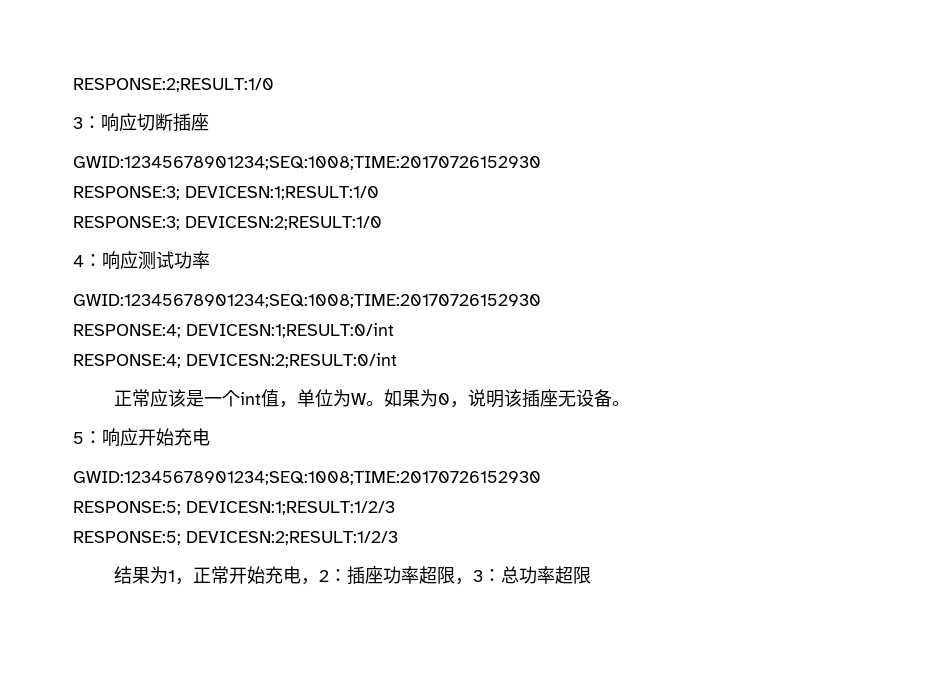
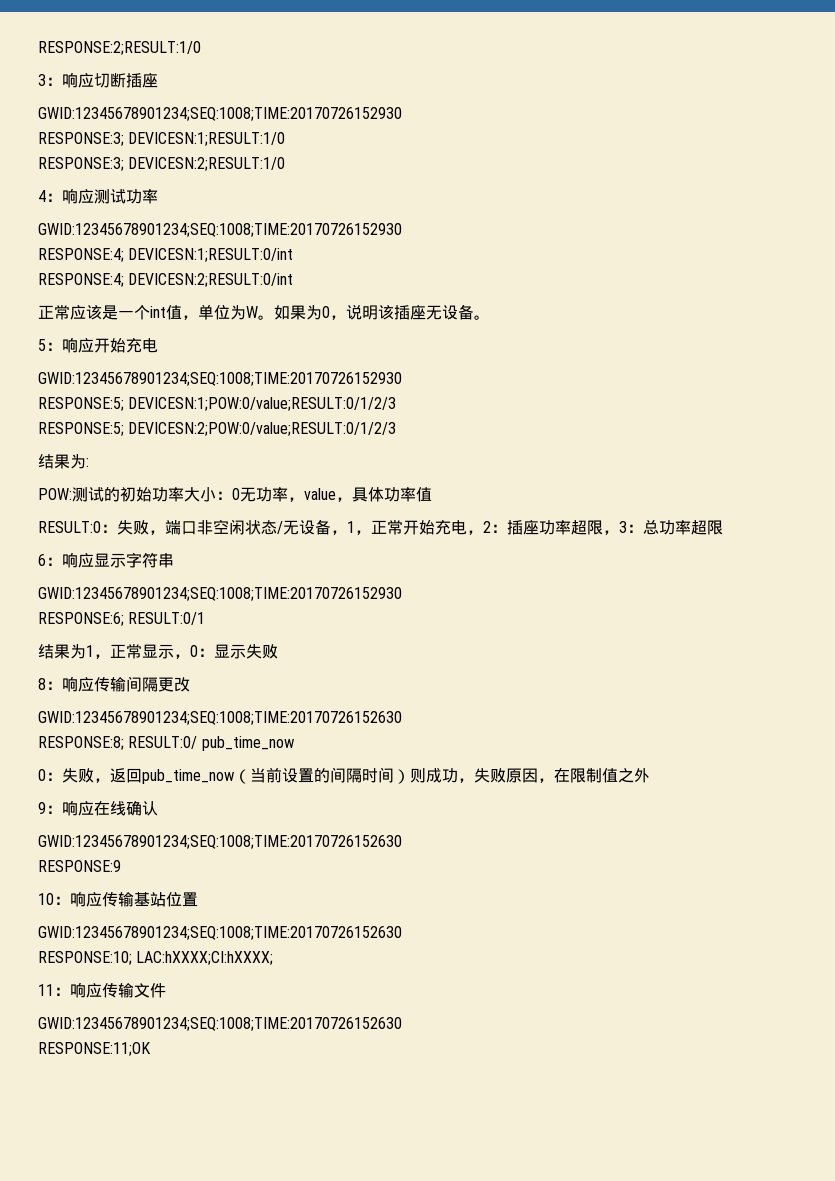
[186,501,395,515] [73,531,398,545] [114,566,169,584] DEVICESN:1;RESULT:1/2/3 // RESPONSE:5; DEVICESN:2;RESULT:1/2/3 // 结果为 -> [128,397,397,411] [38,422,397,436] [38,454,89,469] [38,487,432,502] [38,519,347,535] DEVICESN:1;POW:0/value;RESULT:0/1/2/3 // RESPONSE:5; DEVICESN:2;POW:0/value;RESULT:0/1/2/3 // 结果为: // POW:测试的初始功率大小：0无功率，value，具体功率值 // RESULT:0：失败，端口非空闲状态/无设备，
(592, 575) none -> [38,552,174,568] [38,587,402,601] [38,612,206,626] [38,644,278,659] [38,676,190,692] [38,711,402,725] [38,736,294,751] [38,767,650,784] [38,800,158,816] [38,835,402,849] [38,860,121,872] [38,891,198,907] [38,926,402,940] [38,951,274,965] [38,982,166,998] [38,1017,402,1031] [38,1042,151,1056] // 6：响应显示字符串 // GWID:12345678901234;SEQ:1008;TIME:20170726152930 // RESPONSE:6; RESULT:0/1 // 结果为1，正常显示，0：显示失败 // 8：响应传输间隔更改 // GWID:12345678901234;SEQ:1008;TIME:20170726152630 // RESPONSE:8; RESULT:0/ pub_time_now // 0：失败，返回pub_time_now（当前设置的间隔时间）则成功，失败原因，在限制值之外 // 9：响应在线确认 // GWID:12345678901234;SEQ:1008;TIME:20170726152630 // RESPONSE:9 // 10：响应传输基站位置 // GWID:12345678901234;SEQ:1008;TIME:20170726152630 // RESPONSE:10; LAC:hXXXX;CI:hXXXX; // 11：响应传输文件 // GWID:12345678901234;SEQ:1008;TIME:20170726152630 // RESPONSE:11;OK

